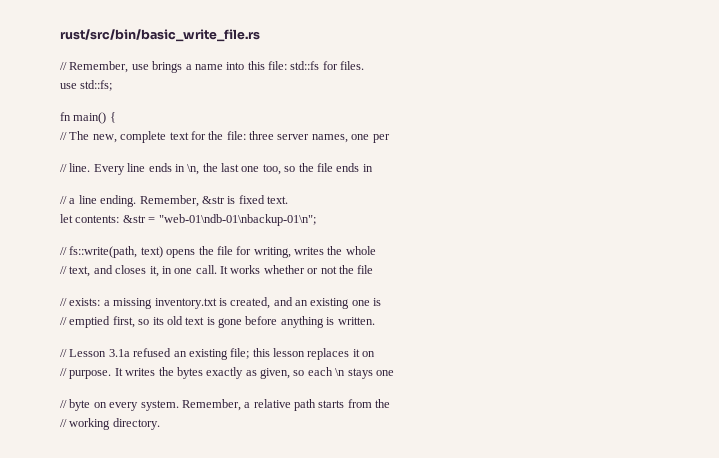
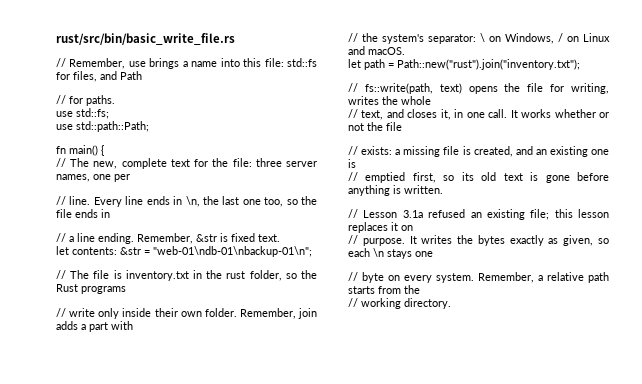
[340,61,365,70] files. -> [73,71,142,82] [56,95,115,106] files, and Path // // for paths.
(113, 85) none -> [56,121,149,132] // use std::path::Path;
(316, 220) none -> [56,270,317,281] [56,284,126,294] [56,308,317,319] [56,321,133,332] [348,33,610,44] [348,46,405,55] [348,59,580,70] // // The file is inventory.txt in the rust folder, so the Rust programs // // write only inside their own folder. Remember, join adds a part with // // the system's separator: \ on Windows, / on Linux and macOS. // let path = Path::new("rust").join("inventory.txt");
[154,298,217,309] inventory.txt -> [443,146,460,155] file

